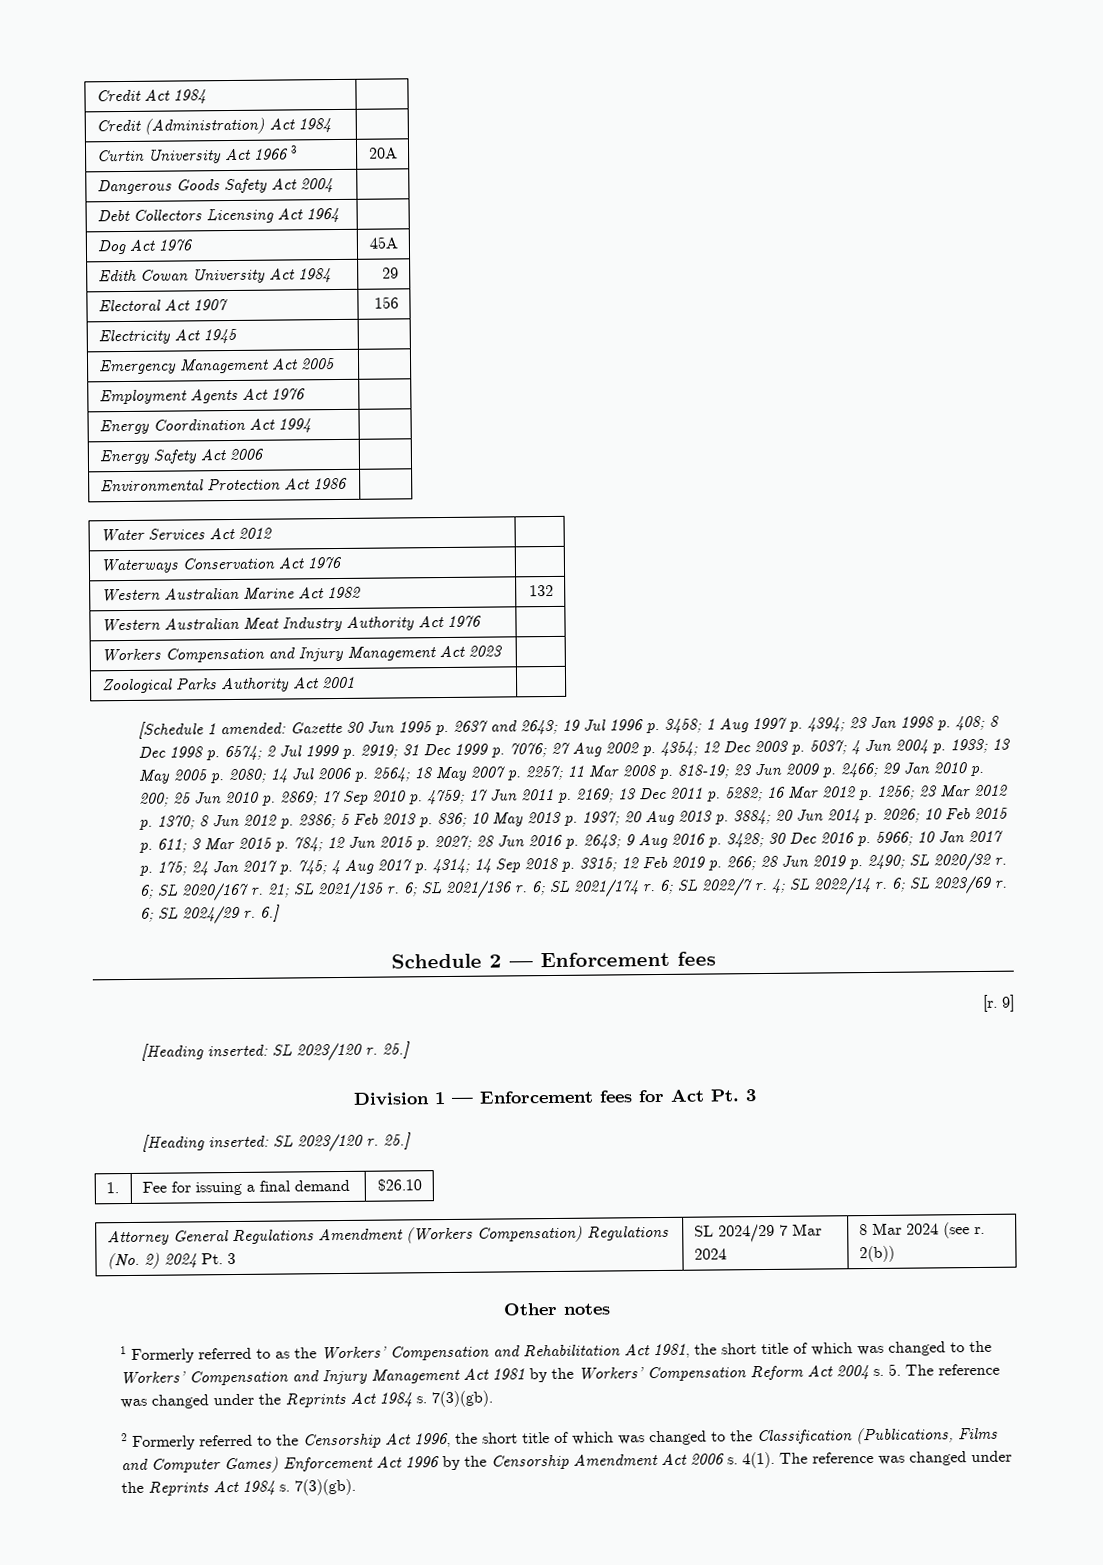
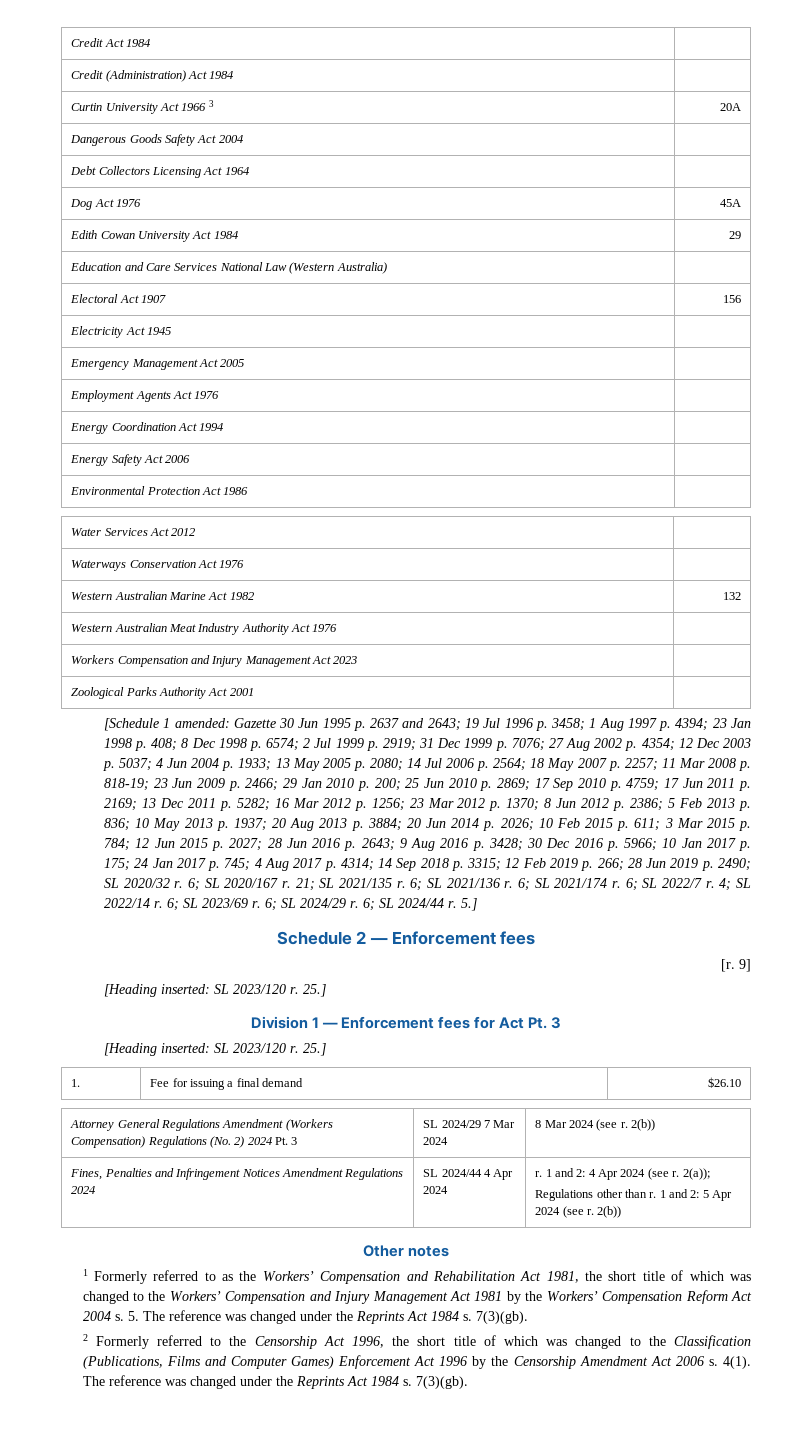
(400, 273) none -> [70,262,387,274] // Education and Care Services National Law (Western Australia) |
[260,904,281,922] 6.] -> [363,898,478,911] 6; SL 2024/44 r. 5.]
(895, 1254) none -> [70,1168,404,1180] [71,1186,96,1194] [423,1169,514,1180] [423,1186,449,1194] [535,1168,710,1180] [535,1189,733,1201] [535,1206,622,1218] // Fines, Penalties and Infringement Notices Amendment Regulations 2024 | SL 2024/44 4 Apr 2024 | r. 1 and 2: 4 Apr 2024 (see r. 2(a)); // Regulations other than r. 1 and 2: 5 Apr 2024 (see r. 2(b))

